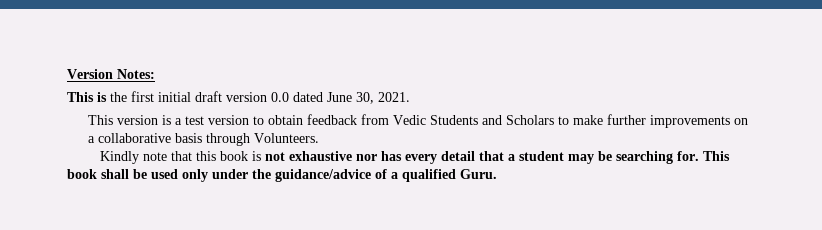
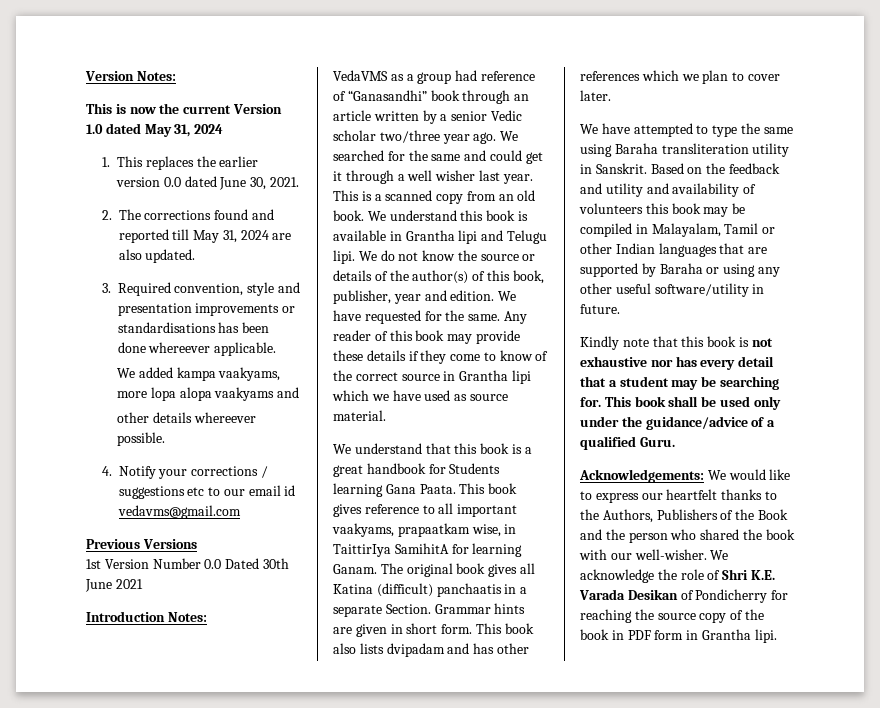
[110,91,222,102] the first initial draft -> [129,103,282,114] [86,123,224,137] [101,156,259,170] now the current Version 1.0 dated May 31, 2024 // 1. This replaces the earlier
[87,114,748,128] [87,133,319,146] This version is a test version to obtain feedback from Vedic Students and Scholars to make further improvements on a collaborative basis through Volunteers. -> [101,209,274,220] [118,229,292,243] [118,249,196,263] [101,282,300,296] [117,303,296,316] [117,322,270,333] [117,342,277,356] [117,367,281,381] [117,387,300,401] [117,412,256,423] [117,432,166,446] [101,466,268,479] [118,485,296,499] [117,505,241,519] [86,539,197,549] [86,558,289,569] [85,579,143,592] [86,611,207,622] [333,70,535,84] [333,90,530,104] [333,110,522,124] [333,130,519,144] [333,150,543,164] [333,170,533,184] [333,190,536,204] [333,210,528,221] [333,230,547,244] [333,250,536,264] [333,270,544,284] [333,290,517,304] [333,310,527,324] [333,330,520,344] [333,350,549,364] [333,370,531,384] [332,390,508,401] [333,410,386,421] [333,443,532,454] [333,463,501,477] [333,483,518,497] [333,503,518,517] [332,523,517,537] [333,543,523,557] [333,563,535,577] [333,583,528,597] [333,603,526,617] [333,623,534,637] [333,643,529,657] [580,70,780,84] [580,90,611,101] [580,123,793,137] [580,143,790,157] [580,163,780,174] [580,183,757,197] [579,203,746,217] [580,223,776,237] [580,243,768,257] [580,263,780,277] [580,283,765,297] [580,304,620,314] 2. The corrections found and reported till May 31, 2024 are also updated. // 3. Required convention, style and presentation improvements or standardisations has been done whereever applicable. // We added kampa vaakyams, more lopa alopa vaakyams and // other details whereever possible. // 4. Notify your corrections / suggestions etc to our email id vedavms@gmail.com // Previous Versions // 1st Version Number 0.0 Dated 30th June 2021 // Introduction Notes: // VedaVMS as a group had reference of “Ganasandhi” book through an article written by a senior Vedic scholar two/three year ago. We searched for the same and could get it through a well wisher last year. This is a scanned copy from an old book. We understand this book is available in Grantha lipi and Telugu lipi. We do not know the source or details of the author(s) of this book, publisher, year and edition. We have requested for the same. Any reader of this book may provide these details if they come to know of the correct source in Grantha lipi which we have used as source material. // We understand that this book is a great handbook for Students learning Gana Paata. This book gives reference to all important vaakyams, prapaatkam wise, in TaittirIya SamihitA for learning Ganam. The original book gives all Katina (difficult) panchaatis in a separate Section. Grammar hints are given in short form. This book also lists dvipadam and has other references which we plan to cover later. // We have attempted to type the same using Baraha transliteration utility in Sanskrit. Based on the feedback and utility and availability of volunteers this book may be compiled in Malayalam, Tamil or other Indian languages that are supported by Baraha or using any other useful software/utility in future.
(497, 174) none -> [579,469,791,483] [580,489,777,503] [580,509,788,523] [580,529,795,543] [579,549,729,560] [580,569,775,583] [579,589,789,603] [580,609,764,623] [580,629,777,643] // Acknowledgements: We would like to express our heartfelt thanks to the Authors, Publishers of the Book and the person who shared the book with our well-wisher. We acknowledge the role of Shri K.E. Varada Desikan of Pondicherry for reaching the source copy of the book in PDF form in Grantha lipi.

